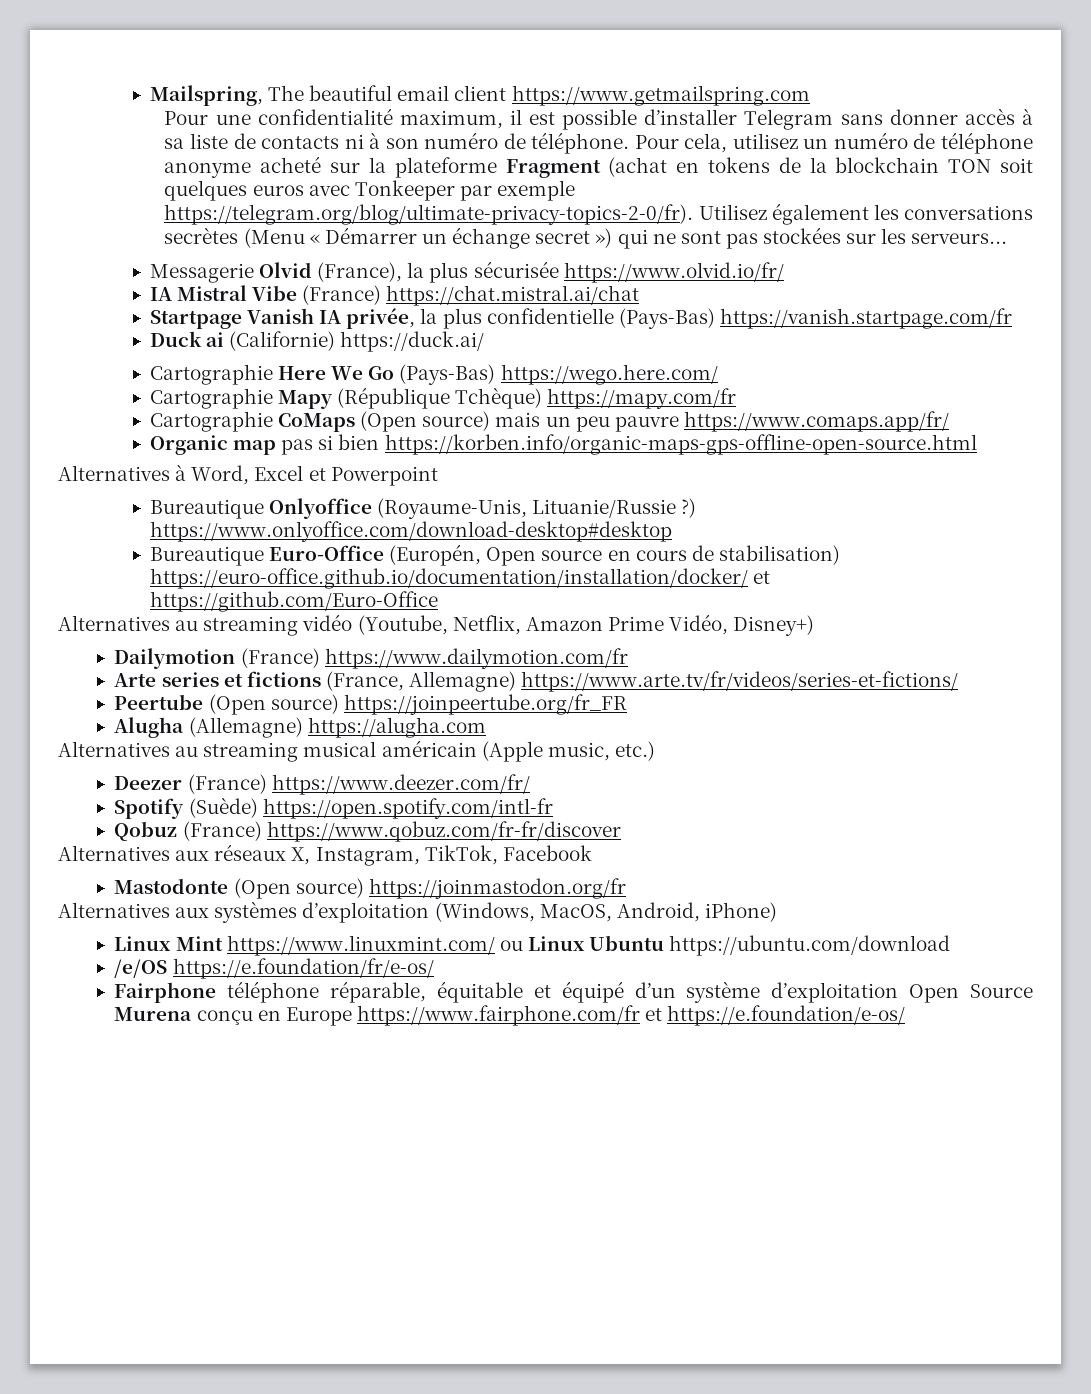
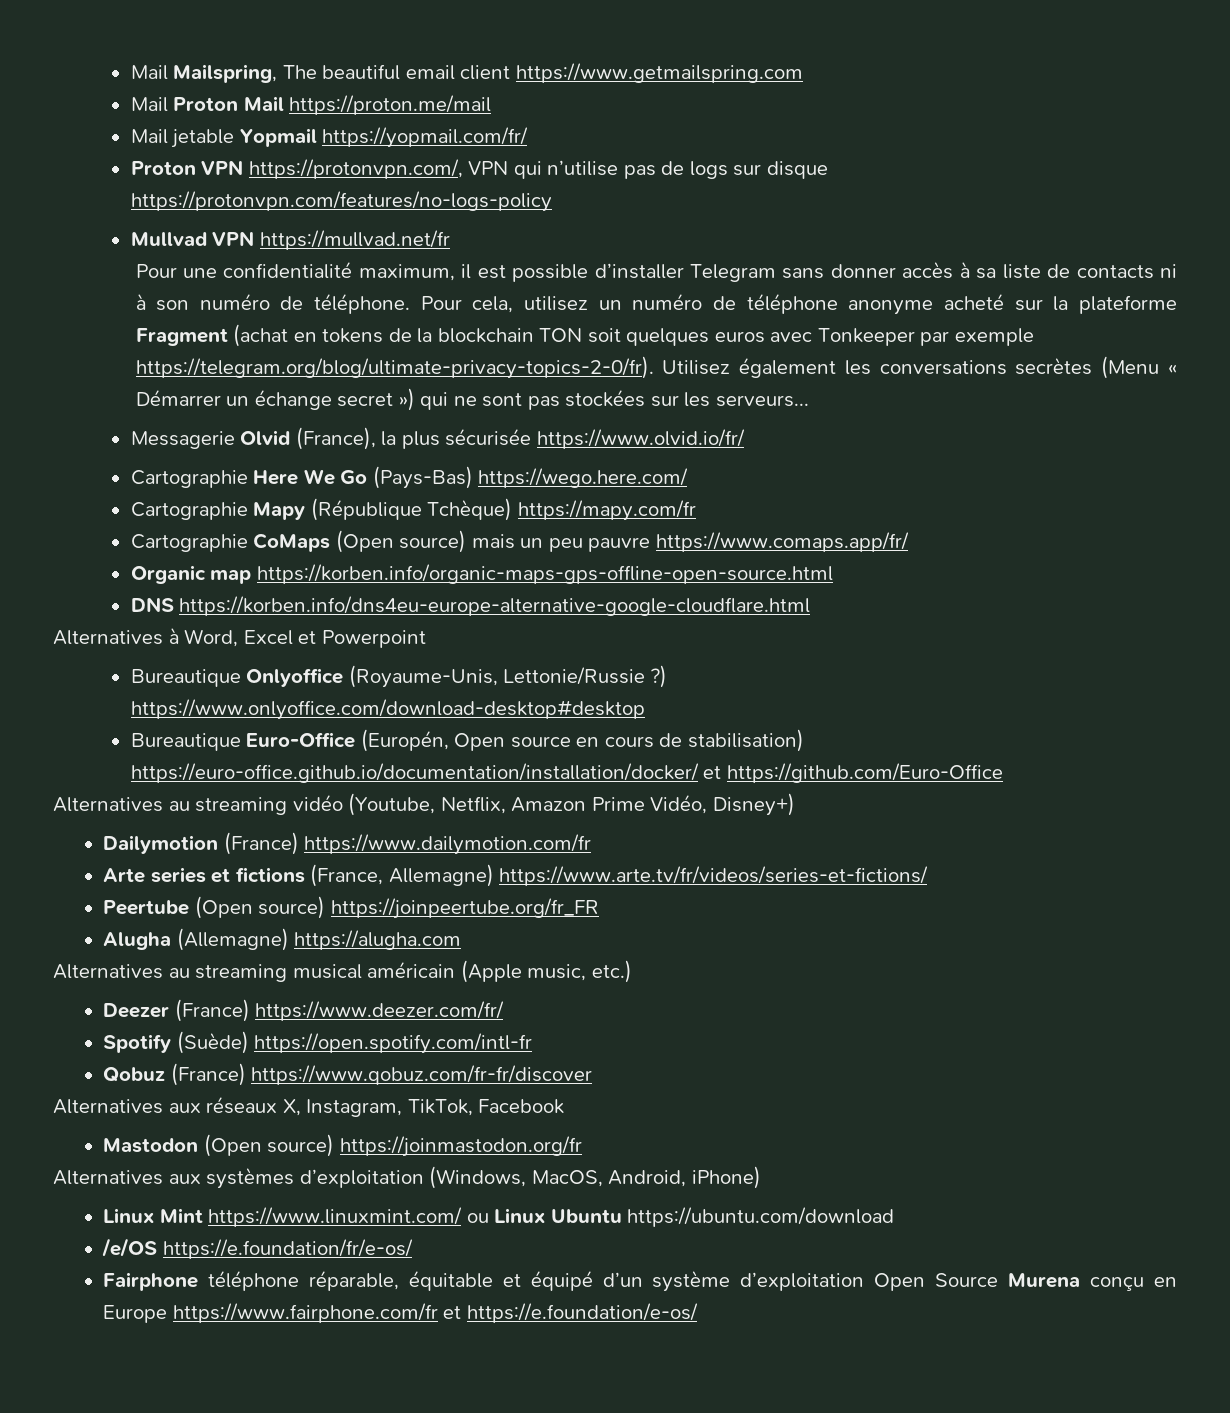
(149, 95) none -> [130,65,168,80] Mail
(810, 95) none -> [130,95,492,115] [130,127,529,148] [130,159,828,179] [130,191,552,212] [130,230,450,250] // Mail Proton Mail https://proton.me/mail // Mail jetable Yopmail https://yopmail.com/fr/ // Proton VPN https://protonvpn.com/, VPN qui n’utilise pas de logs sur disque https://protonvpn.com/features/no-logs-policy // Mullvad VPN https://mullvad.net/fr
[149,285,640,306] [149,308,1012,329] [149,331,485,352] // IA Mistral Vibe (France) https://chat.mistral.ai/chat // Startpage Vanish IA privée, la plus confidentielle (Pays-Bas) https://vanish.startpage.com/fr // Duck ai (Californie) https://duck.ai/ -> (745, 439) none
[281,434,380,455] pas si bien -> (252, 576) none
(977, 444) none -> [130,596,811,616] // DNS https://korben.info/dns4eu-europe-alternative-google-cloudflare.html
[532,499,677,518] Lituanie/Russie -> [503,667,646,685] Lettonie/Russie
[114,878,229,894] Mastodonte -> [103,1138,199,1153] Mastodon

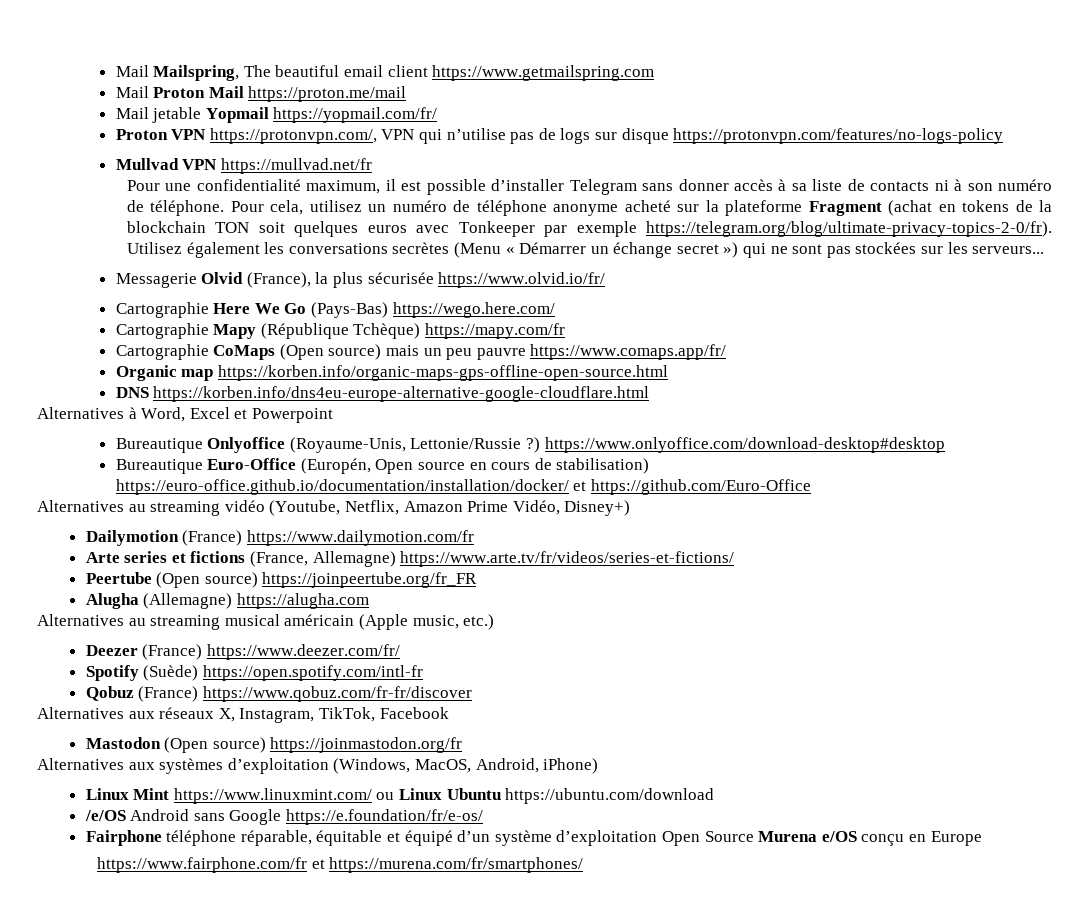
(158, 1247) none -> [130,809,282,825] Android sans Google
(1081, 1280) none -> [821,831,857,842] e/OS
(168, 1314) none -> (982, 838) //
[466,1303,698,1323] https://e.foundation/e-os/ -> [329,857,584,873] https://murena.com/fr/smartphones/

